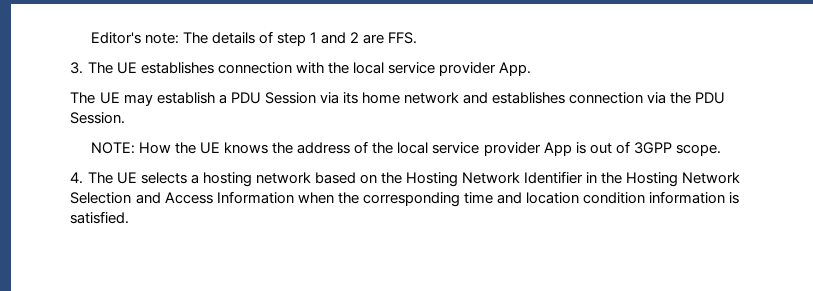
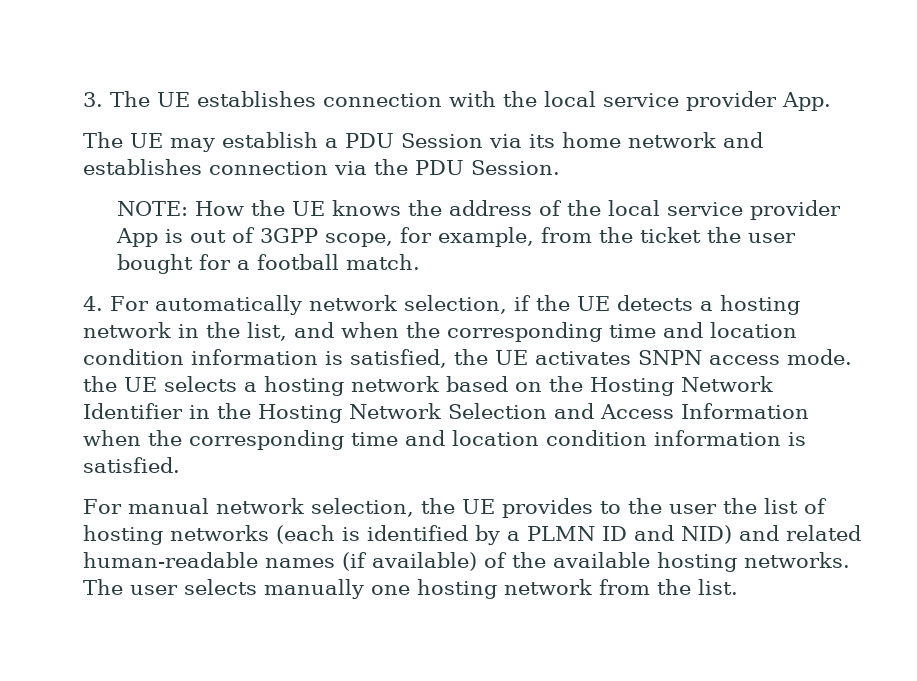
[90,31,418,46] Editor's note: The details of step 1 and 2 are FFS. // -> (83, 99) none
[675,144,721,156] [70,172,113,184] scope. // 4. The -> [325,227,797,247] [117,254,421,274] [83,295,801,315] [83,322,798,342] [83,349,853,368] [83,376,118,392] scope, for example, from the ticket the user bought for a football match. // 4. For automatically network selection, if the UE detects a hosting network in the list, and when the corresponding time and location condition information is satisfied, the UE activates SNPN access mode. the
(130, 217) none -> [83,498,828,518] [83,525,862,545] [83,552,851,572] [83,579,739,599] // For manual network selection, the UE provides to the user the list of hosting networks (each is identified by a PLMN ID and NID) and related human-readable names (if available) of the available hosting networks. The user selects manually one hosting network from the list.

